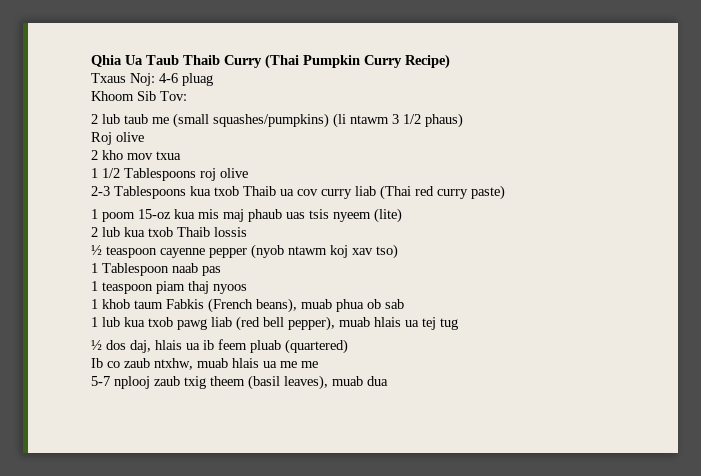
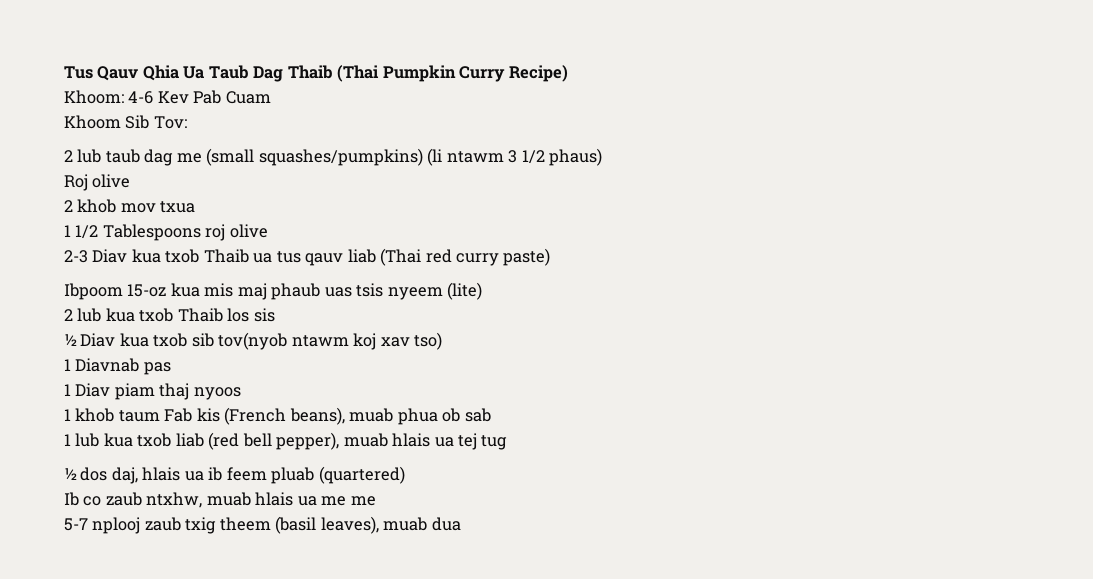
(91, 61) none -> [64,66,139,81] Tus Qauv
[183,55,262,68] Thaib Curry -> [253,65,333,82] Dag Thaib
[91,73,213,86] Txaus Noj: 4-6 pluag -> [64,90,271,104] Khoom: 4-6 Kev Pab Cuam
(148, 119) none -> [144,149,174,166] dag
[102,150,123,160] kho -> [77,199,117,213] khob
[114,186,186,199] Tablespoons -> [92,249,128,263] Diav
[297,189,352,199] cov curry -> [276,251,344,266] tus qauv
[91,209,135,222] 1 poom -> [64,283,123,300] Ibpoom
[214,227,247,237] [91,244,284,259] lossis // ½ teaspoon cayenne pepper (nyob -> [227,308,275,322] [64,332,288,350] los sis // ½ Diav kua txob sib tov(nyob
[102,263,198,276] Tablespoon naab -> [75,358,140,372] Diavnab
[102,282,153,294] teaspoon -> [75,383,111,397] Diav
[166,299,204,309] Fabkis -> [164,408,220,422] Fab kis
[177,319,207,330] pawg -> (172, 440) none

